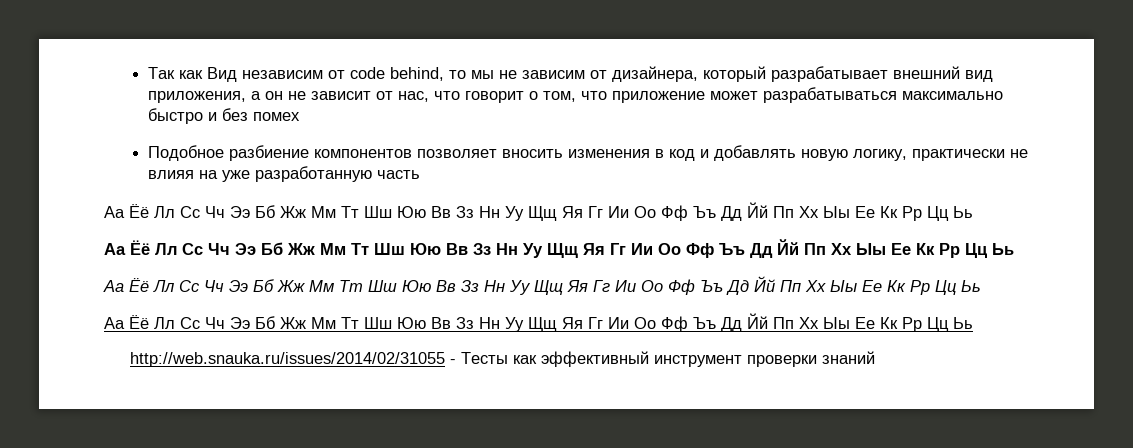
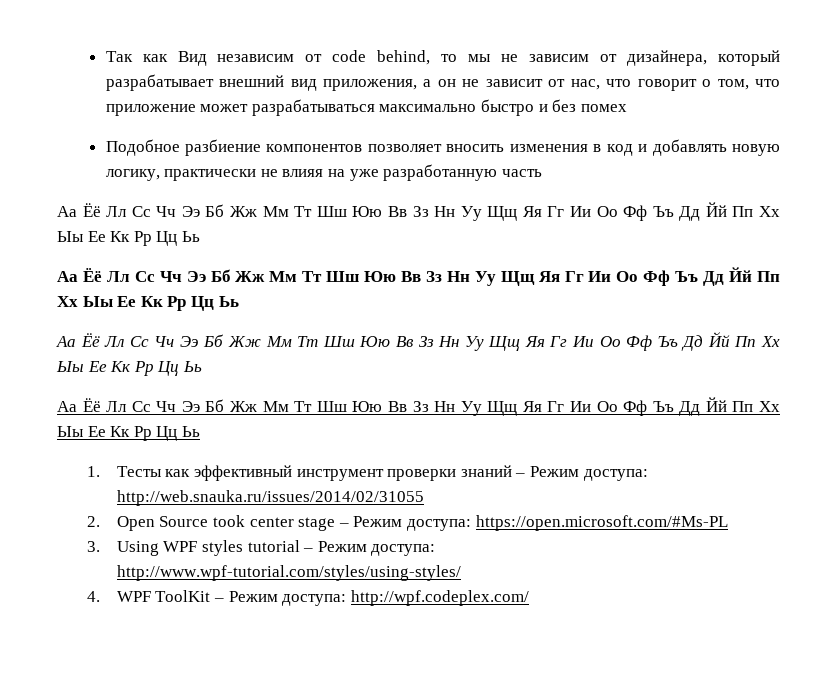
[129,352,456,367] http://web.snauka.ru/issues/2014/02/31055 - -> [86,466,100,477] 1.
(875, 357) none -> [515,466,648,481] [116,490,424,506] [86,515,728,531] [86,540,436,556] [116,565,461,581] [86,590,529,606] – Режим доступа: http://web.snauka.ru/issues/2014/02/31055 // 2. Open Source took center stage – Режим доступа: https://open.microsoft.com/#Ms-PL // 3. Using WPF styles tutorial – Режим доступа: http://www.wpf-tutorial.com/styles/using-styles/ // 4. WPF ToolKit – Режим доступа: http://wpf.codeplex.com/

